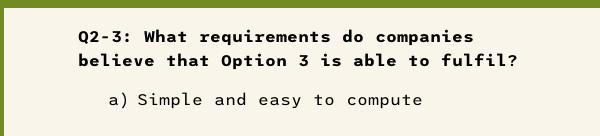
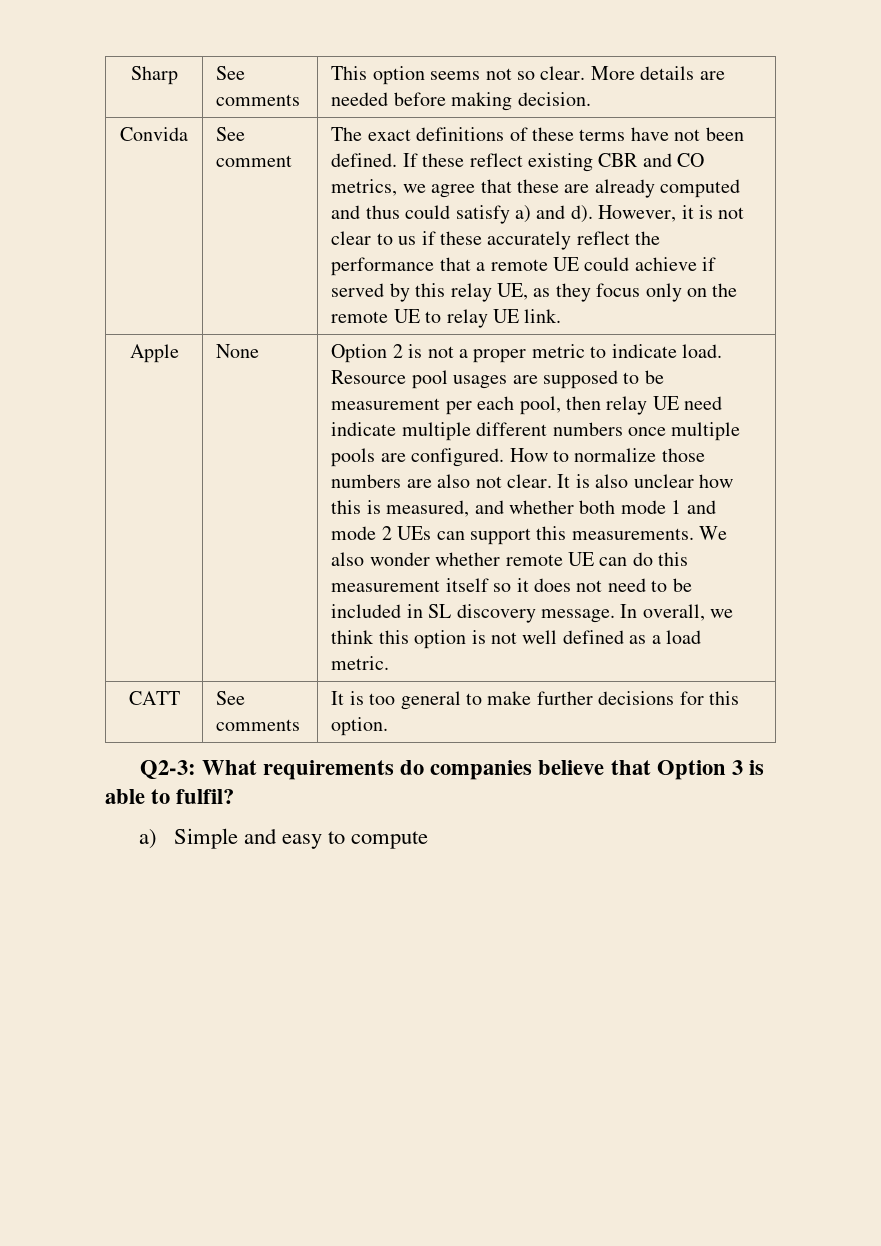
(78, 38) none -> [130,66,178,85] [216,66,246,80] [216,94,301,106] [331,66,725,85] [331,92,591,111] [120,127,188,141] [216,127,246,141] [216,155,293,167] [331,127,744,141] [331,153,705,172] [331,179,741,198] [331,205,745,224] [331,231,661,250] [331,257,717,276] [331,283,738,302] [331,309,562,328] [129,344,179,363] [216,344,260,358] [331,344,723,363] [331,370,664,389] [331,396,723,415] [331,422,741,441] [331,448,705,467] [331,474,734,488] [331,500,716,517] [331,526,728,545] [331,552,689,566] [331,578,692,592] [331,604,734,623] [331,630,702,649] [331,656,390,670] [128,691,180,705] [216,691,246,705] [216,719,301,731] [331,691,740,710] [331,717,389,736] Sharp | See comments | This option seems not so clear. More details are needed before making decision. // Convida | See comment | The exact definitions of these terms have not been defined. If these reflect existing CBR and CO metrics, we agree that these are already computed and thus could satisfy a) and d). However, it is not clear to us if these accurately reflect the performance that a remote UE could achieve if served by this relay UE, as they focus only on the remote UE to relay UE link. // Apple | None | Option 2 is not a proper metric to indicate load. Resource pool usages are supposed to be measurement per each pool, then relay UE need indicate multiple different numbers once multiple pools are configured. How to normalize those numbers are also not clear. It is also unclear how this is measured, and whether both mode 1 and mode 2 UEs can support this measurements. We also wonder whether remote UE can do this measurement itself so it does not need to be included in SL discovery message. In overall, we think this option is not well defined as a load metric. // CATT | See comments | It is too general to make further decisions for this option. //

